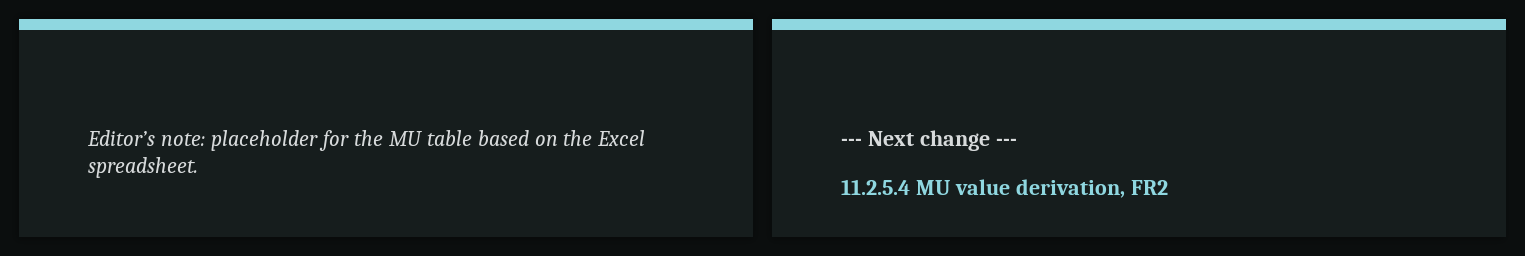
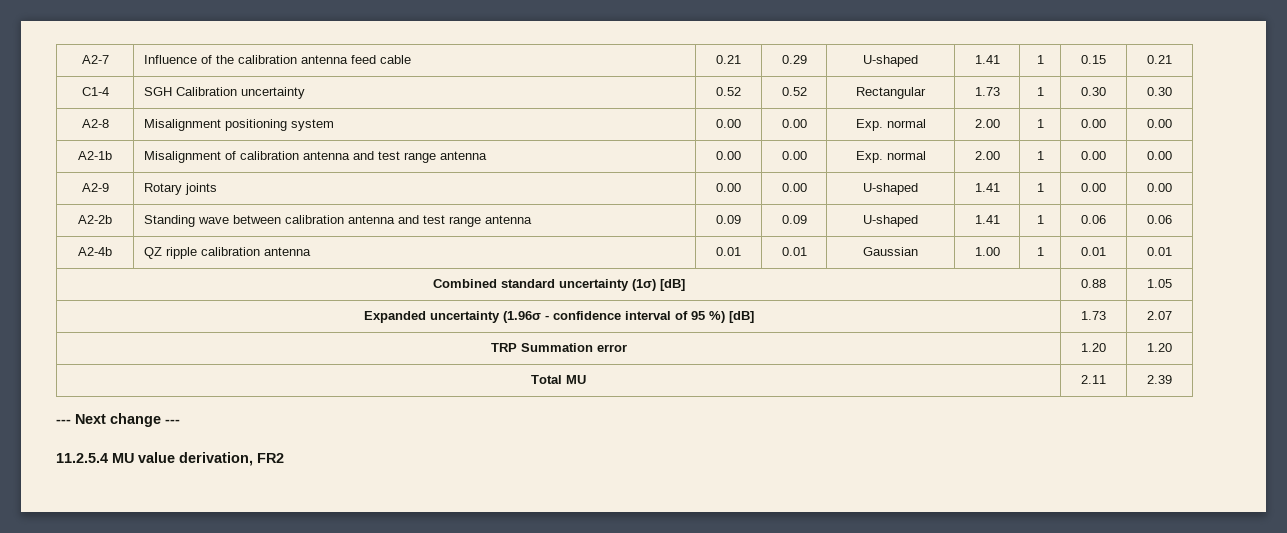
[87,130,646,151] [88,157,198,178] Editor’s note: placeholder for the MU table based on the Excel spreadsheet. -> [81,55,109,64] [144,55,412,64] [716,55,741,64] [781,55,807,64] [863,55,918,67] [974,55,1000,64] [1036,55,1044,64] [1081,55,1106,64] [1147,55,1172,64] [81,87,109,96] [144,87,306,99] [716,87,741,96] [781,87,807,96] [856,87,926,99] [974,87,1000,96] [1036,87,1044,96] [1081,87,1106,96] [1147,87,1172,96] [81,119,109,128] [144,119,335,131] [716,119,741,128] [781,119,807,128] [855,119,926,131] [974,119,1000,128] [1036,119,1044,128] [1081,119,1106,128] [1147,119,1172,128] [78,151,112,160] [144,151,488,163] [716,151,741,160] [781,151,807,160] [855,151,926,163] [974,151,1000,160] [1036,151,1044,160] [1081,151,1106,160] [1147,151,1172,160] [81,183,109,192] [144,183,218,195] [716,183,741,192] [781,183,807,192] [863,183,918,195] [974,183,1000,192] [1036,183,1044,192] [1081,183,1106,192] [1147,183,1172,192] [78,215,112,224] [144,215,533,227] [716,215,741,224] [781,215,807,224] [863,215,918,227] [974,215,1000,224] [1036,215,1044,224] [1081,215,1106,224] [1147,215,1172,224] [78,247,112,256] [144,247,312,259] [716,247,741,256] [781,247,807,256] [863,247,918,256] [974,247,1000,256] [1036,247,1044,256] [1081,247,1106,256] [1147,247,1172,256] [432,279,685,291] [1081,279,1106,288] [1147,279,1172,288] [363,311,754,323] [1081,311,1106,320] [1147,311,1172,320] [490,343,627,352] [1081,343,1106,352] [1147,343,1172,352] [531,375,586,384] [1081,375,1106,384] [1147,375,1172,384] A2-7 | Influence of the calibration antenna feed cable | 0.21 | 0.29 | U-shaped | 1.41 | 1 | 0.15 | 0.21 // C1-4 | SGH Calibration uncertainty | 0.52 | 0.52 | Rectangular | 1.73 | 1 | 0.30 | 0.30 // A2-8 | Misalignment positioning system | 0.00 | 0.00 | Exp. normal | 2.00 | 1 | 0.00 | 0.00 // A2-1b | Misalignment of calibration antenna and test range antenna | 0.00 | 0.00 | Exp. normal | 2.00 | 1 | 0.00 | 0.00 // A2-9 | Rotary joints | 0.00 | 0.00 | U-shaped | 1.41 | 1 | 0.00 | 0.00 // A2-2b | Standing wave between calibration antenna and test range antenna | 0.09 | 0.09 | U-shaped | 1.41 | 1 | 0.06 | 0.06 // A2-4b | QZ ripple calibration antenna | 0.01 | 0.01 | Gaussian | 1.00 | 1 | 0.01 | 0.01 // Combined standard uncertainty (1σ) [dB] | 0.88 | 1.05 // Expanded uncertainty (1.96σ - confidence interval of 95 %) [dB] | 1.73 | 2.07 // TRP Summation error | 1.20 | 1.20 // Total MU | 2.11 | 2.39

